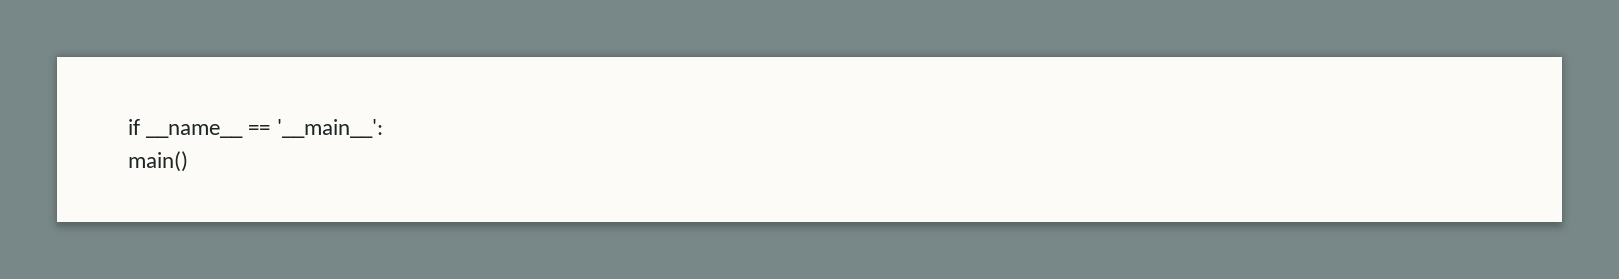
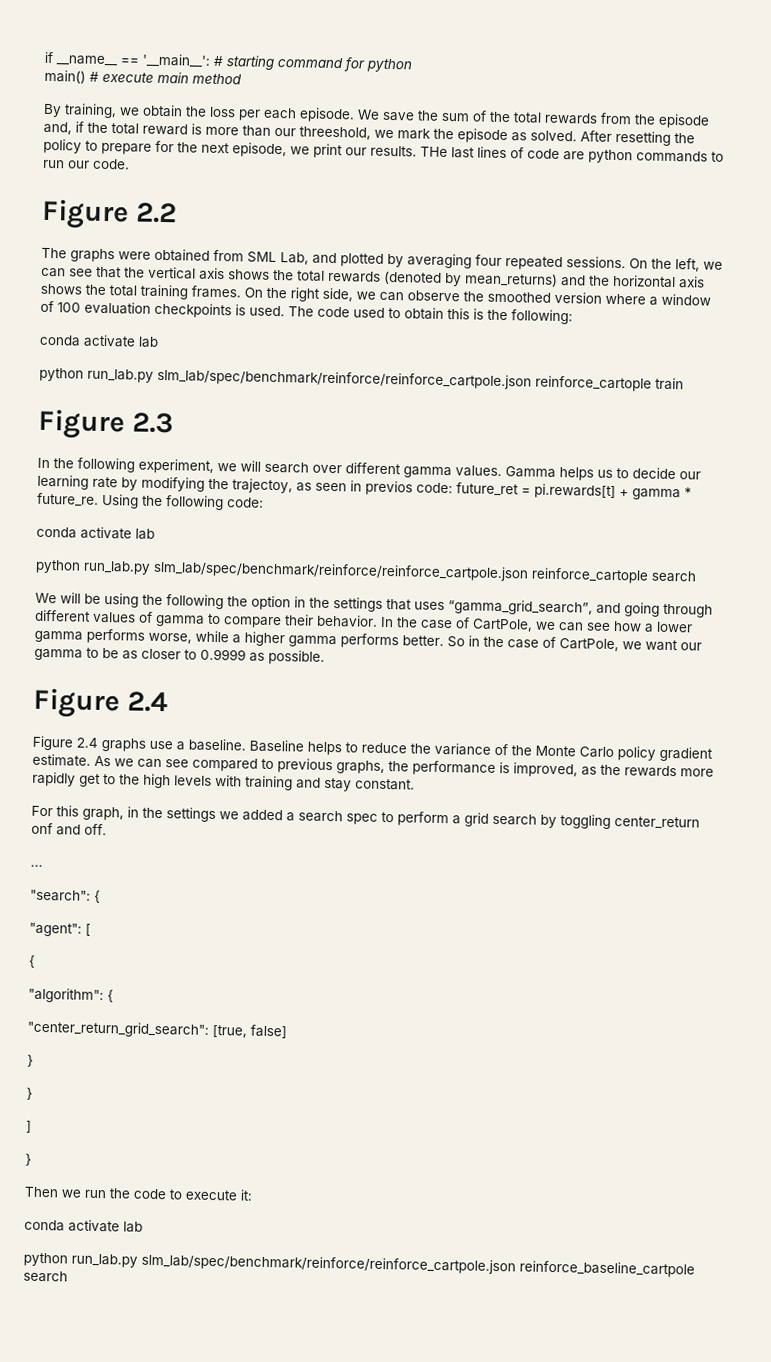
[128,151,188,172] // main() -> [213,55,412,73] [44,69,242,85] [43,103,710,129] [43,121,695,146] [43,138,724,164] [42,158,130,170] [41,198,177,230] [41,247,723,272] [41,266,705,289] [40,283,711,306] [40,300,573,325] [39,334,159,348] [39,367,684,392] [38,408,174,440] [37,457,701,481] [37,474,692,501] [37,492,264,511] [36,526,155,540] [35,559,696,584] [35,592,713,618] [35,609,693,633] [34,628,702,652] [34,647,325,665] [33,687,168,719] [32,735,713,762] [32,753,714,778] [32,771,415,792] [31,805,700,830] [31,822,107,836] [30,864,43,867] [30,889,101,904] [29,922,91,937] [28,954,36,968] [28,987,114,1004] [27,1020,287,1039] [27,1054,34,1067] [26,1087,33,1100] [25,1120,32,1133] [25,1153,32,1166] [24,1186,253,1201] [24,1219,143,1233] [23,1252,695,1278] [23,1270,68,1283] # starting command for python // main() # execute main method // By training, we obtain the loss per each episode. We save the sum of the total rewards from the episode and, if the total reward is more than our threeshold, we mark the episode as solved. After resetting the policy to prepare for the next episode, we print our results. THe last lines of code are python commands to run our code. // Figure 2.2 // The graphs were obtained from SML Lab, and plotted by averaging four repeated sessions. On the left, we can see that the vertical axis shows the total rewards (denoted by mean_returns) and the horizontal axis shows the total training frames. On the right side, we can observe the smoothed version where a window of 100 evaluation checkpoints is used. The code used to obtain this is the following: // conda activate lab // python run_lab.py slm_lab/spec/benchmark/reinforce/reinforce_cartpole.json reinforce_cartople train // Figure 2.3 // In the following experiment, we will search over different gamma values. Gamma helps us to decide our learning rate by modifying the trajectoy, as seen in previos code: future_ret = pi.rewards[t] + gamma * future_re. Using the following code: // conda activate lab // python run_lab.py slm_lab/spec/benchmark/reinforce/reinforce_cartpole.json reinforce_cartople search // We will be using the following the option in the settings that uses “gamma_grid_search”, and going through different values of gamma to compare their behavior. In the case of CartPole, we can see how a lower gamma performs worse, while a higher gamma performs better. So in the case of CartPole, we want our gamma to be as closer to 0.9999 as possible. // Figure 2.4 // Figure 2.4 graphs use a baseline. Baseline helps to reduce the variance of the Monte Carlo policy gradient estimate. As we can see compared to previous graphs, the performance is improved, as the rewards more rapidly get to the high levels with training and stay constant. // For this graph, in the settings we added a search spec to perform a grid search by toggling center_return onf and off. // ... // "search": { // "agent": [ // { // "algorithm": { // "center_return_grid_search": [true, false] // } // } // ] // } // Then we run the code to execute it: // conda activate lab // python run_lab.py slm_lab/spec/benchmark/reinforce/reinforce_cartpole.json reinforce_baseline_cartpole search

